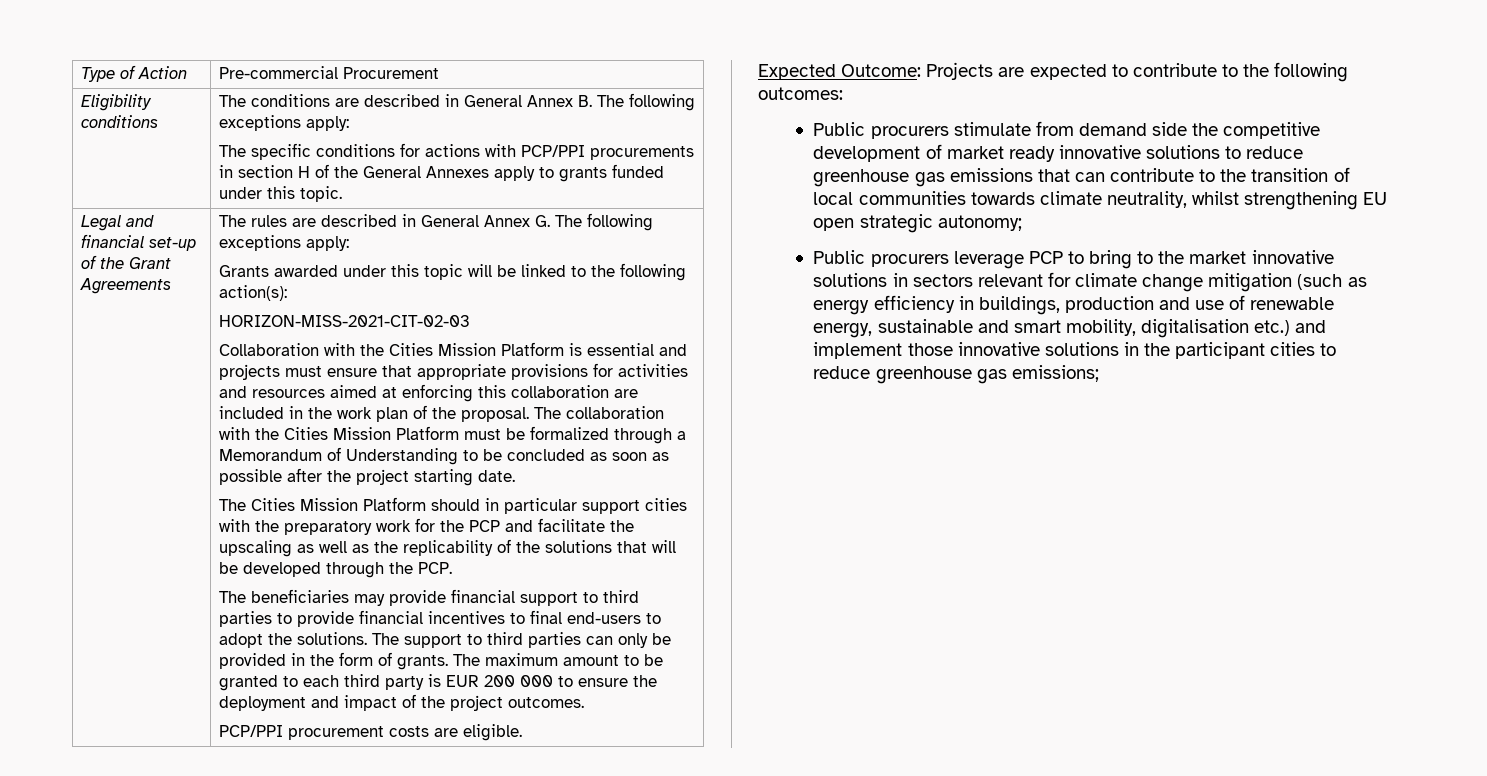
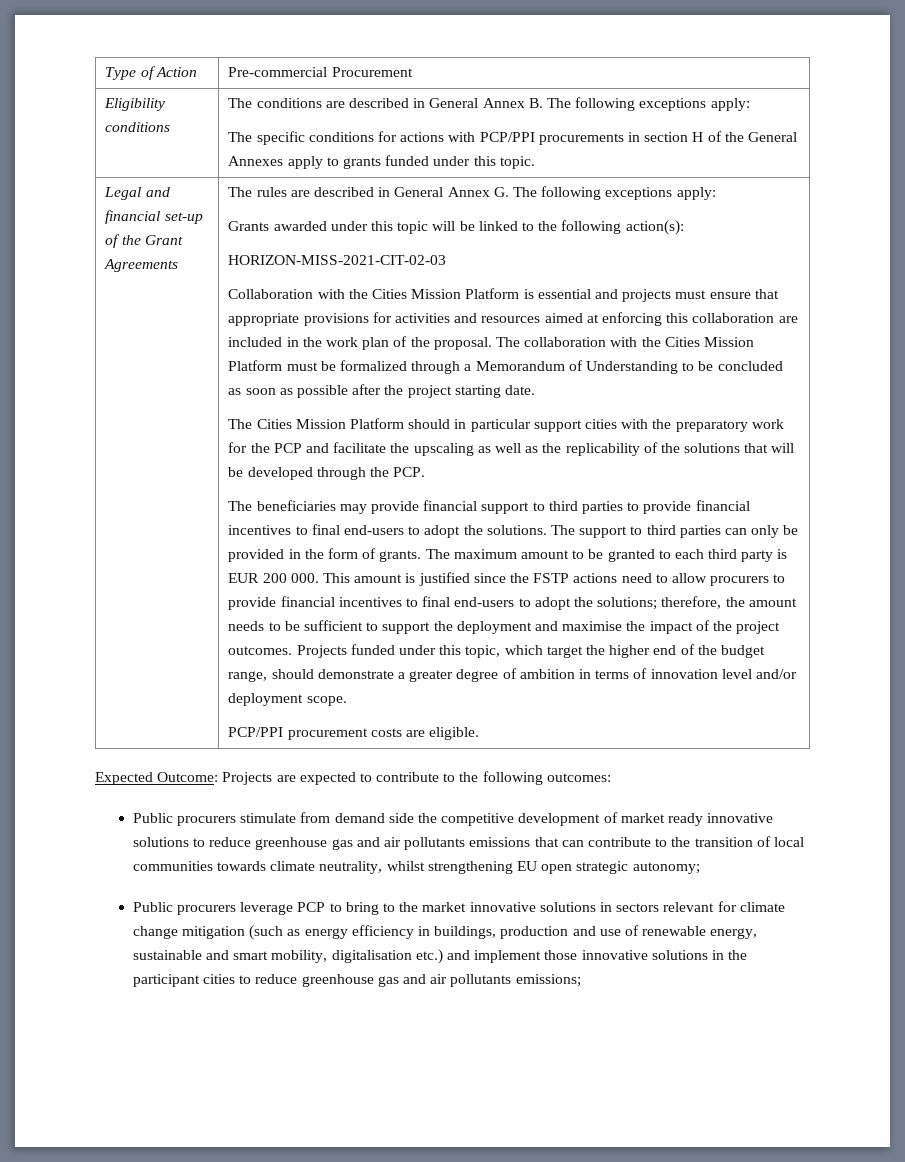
[519,675,628,687] 000 to ensure -> [290,572,786,586] [228,596,797,610] [228,620,431,634] 000. This amount is justified since the FSTP actions need to allow procurers to provide financial incentives to final end-users to adopt the solutions; therefore, the amount needs to be sufficient to support
(339, 702) none -> [562,621,646,631] maximise the
(584, 702) none -> [296,644,765,658] [228,668,797,682] [228,693,347,706] Projects funded under this topic, which target the higher end of the budget range, should demonstrate a greater degree of ambition in terms of innovation level and/or deployment scope.
(945, 179) none -> [356,837,466,850] and air pollutants
(1007, 376) none -> [403,974,512,987] and air pollutants

